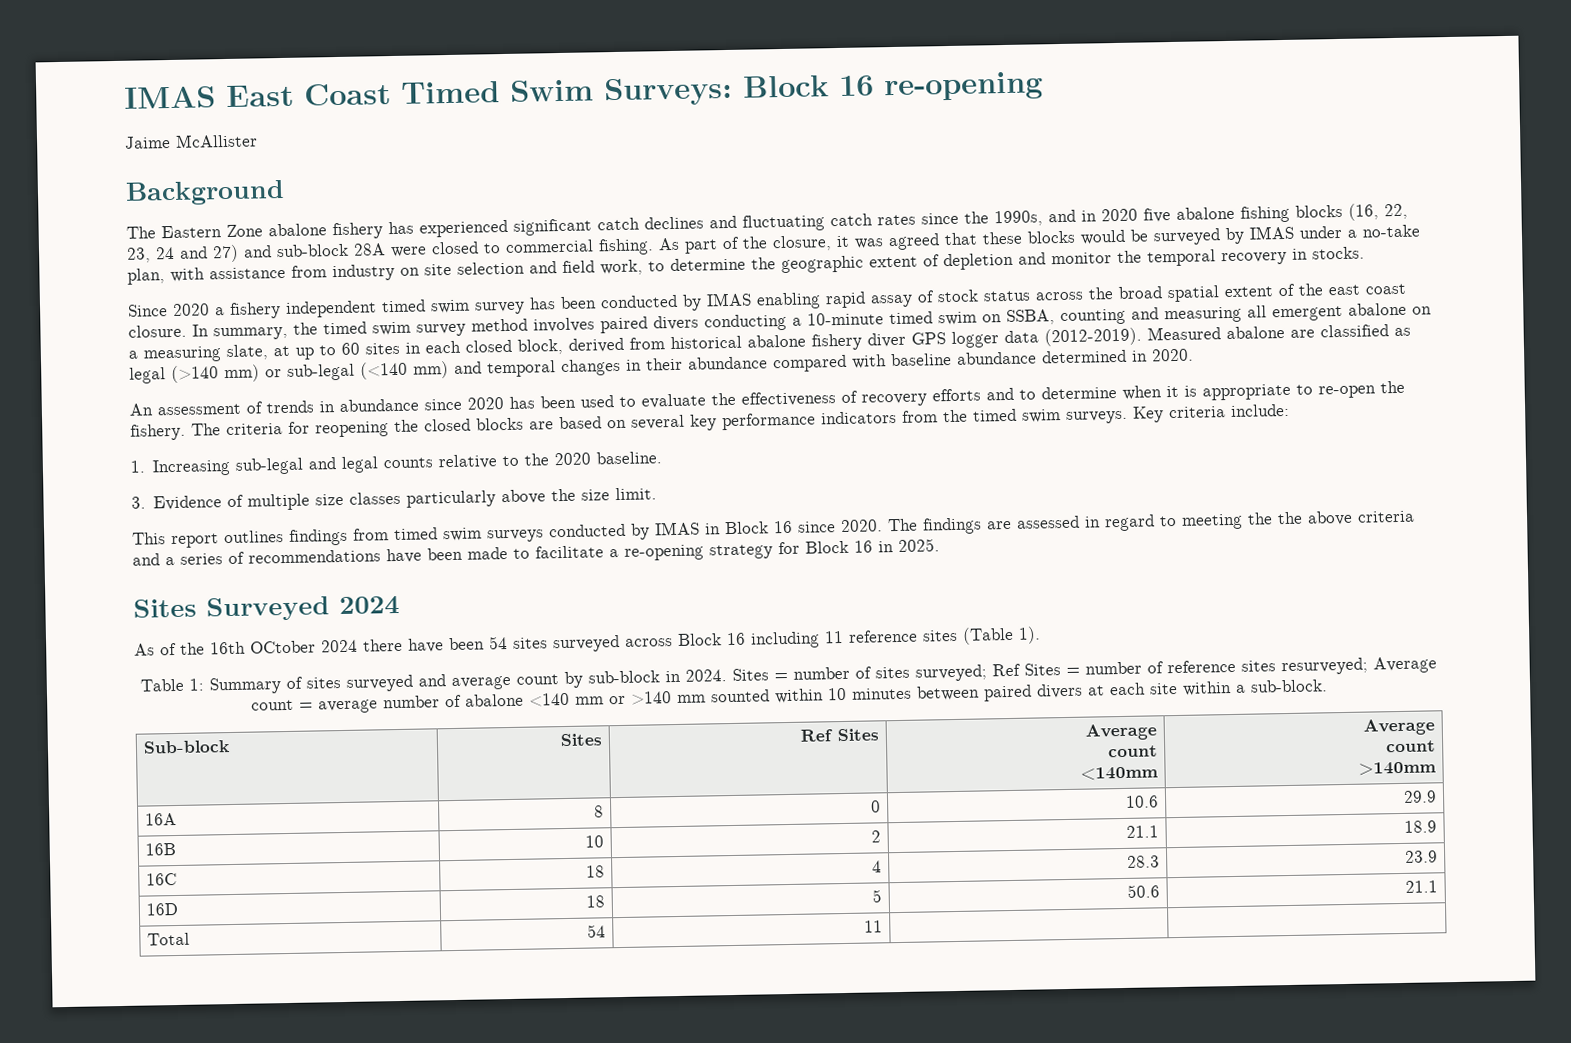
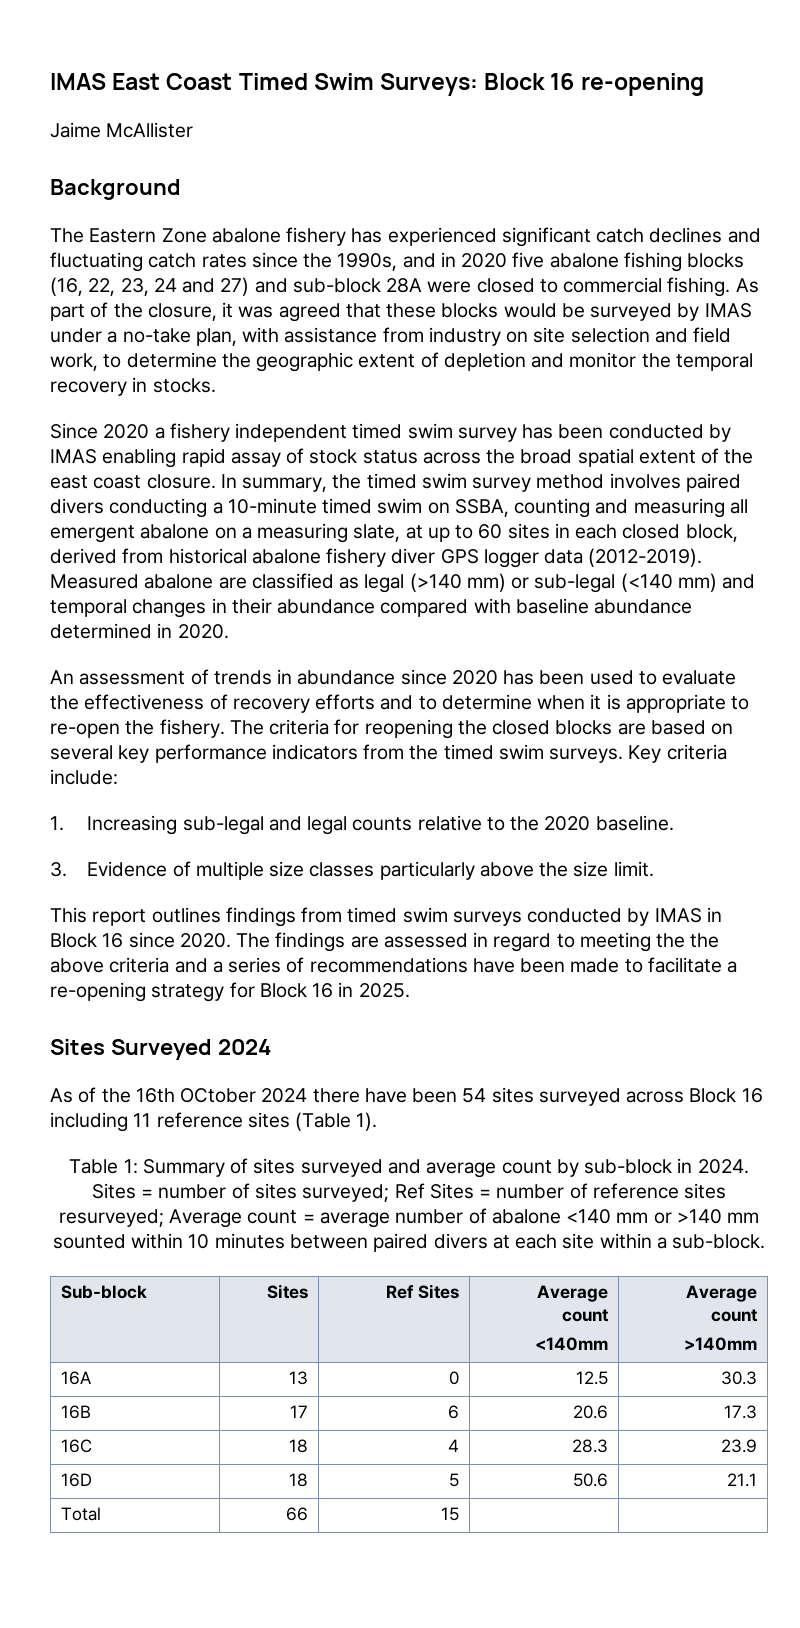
[593,805,604,818] 8 -> [289,1371,309,1385] 13
[1124,795,1159,808] [1402,790,1437,803] 10.6 | 29.9 -> [576,1371,609,1385] [721,1371,758,1385] 12.5 | 30.3
[584,835,604,848] [870,830,881,843] [1125,825,1159,838] [1403,820,1437,833] 10 | 2 | 21.1 | 18.9 -> [290,1405,309,1418] [448,1405,460,1419] [573,1405,609,1419] [724,1405,758,1419] 17 | 6 | 20.6 | 17.3
[586,924,606,938] [863,920,883,933] 54 | 11 -> [286,1507,309,1521] [441,1507,460,1521] 66 | 15

